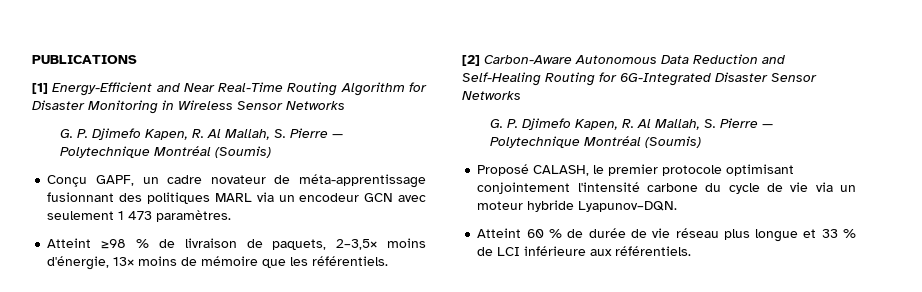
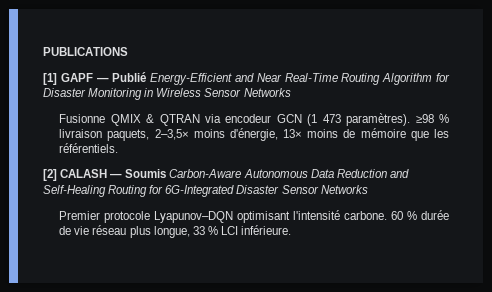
(48, 88) none -> [60,72,147,82] GAPF — Publié
[59,128,343,140] [59,146,271,158] [47,174,426,188] [47,192,426,204] [47,210,232,222] [47,238,263,249] G. P. Djimefo Kapen, R. Al Mallah, S. Pierre — Polytechnique Montréal (Soumis) // Conçu GAPF, un cadre novateur de méta-apprentissage fusionnant des politiques MARL via un encodeur GCN avec seulement 1 473 paramètres. // Atteint ≥98 % de livraison de -> [59,113,449,126] [59,129,103,138] Fusionne QMIX & QTRAN via encodeur GCN (1 473 paramètres). ≥98 % livraison
(480, 60) none -> [60,169,167,178] CALASH — Soumis
[489,118,773,130] [489,136,701,148] [477,164,795,176] [477,182,856,194] [477,200,678,212] [477,228,522,238] G. P. Djimefo Kapen, R. Al Mallah, S. Pierre — Polytechnique Montréal (Soumis) // Proposé CALASH, le premier protocole optimisant conjointement l'intensité carbone du cycle de vie via un moteur hybride Lyapunov–DQN. // Atteint -> [59,210,388,223] Premier protocole Lyapunov–DQN optimisant l'intensité carbone.
[567,229,584,238] de -> (418, 215) none
[755,229,856,242] [477,246,692,256] longue et 33 % de LCI inférieure aux référentiels. -> [153,225,292,238] longue, 33 % LCI inférieure.

